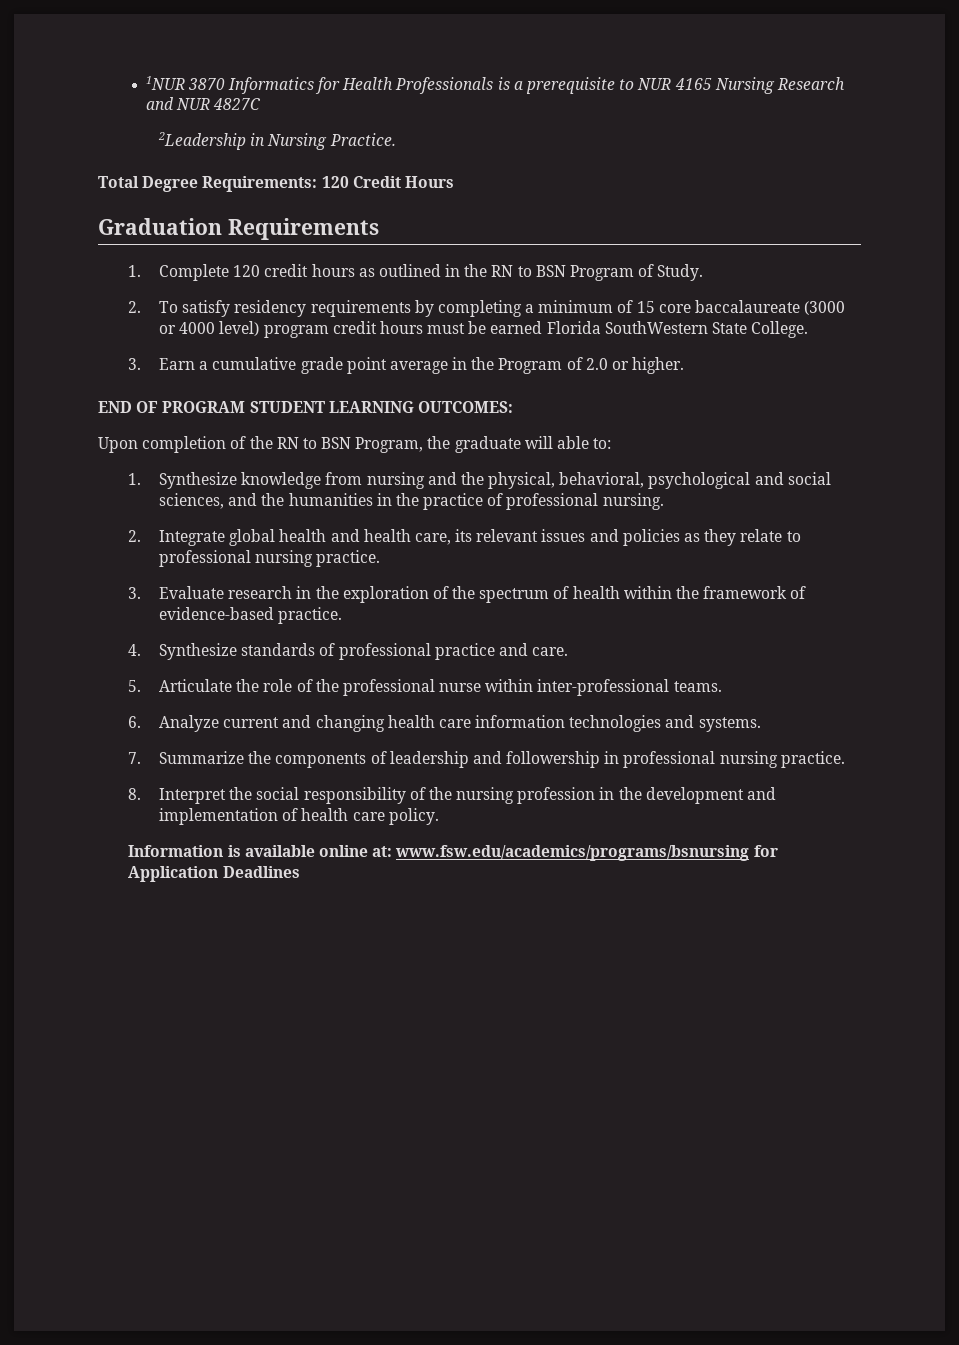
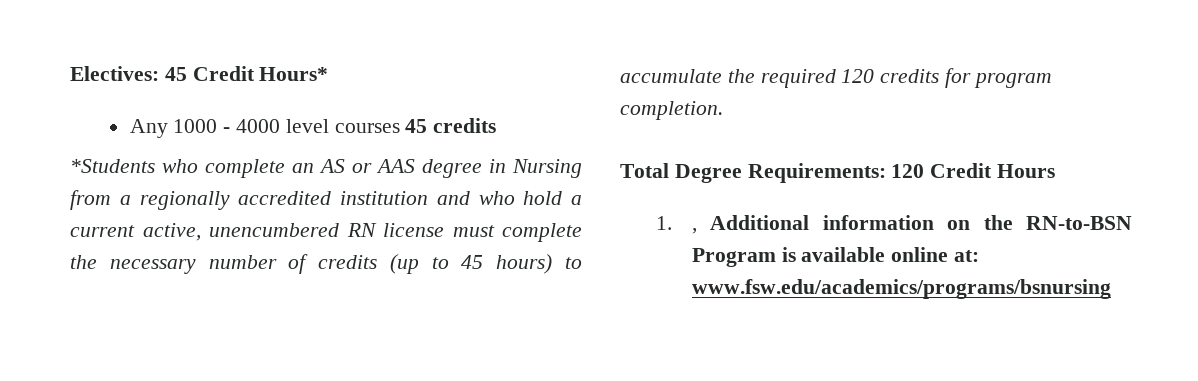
[145,76,845,94] [145,97,261,110] [157,132,396,150] 1NUR 3870 Informatics for Health Professionals is a prerequisite to NUR 4165 Nursing Research and NUR 4827C // 2Leadership in Nursing Practice. -> [70,66,329,81] [129,118,497,138] [70,159,582,178] [70,190,582,210] [70,223,582,242] [70,254,582,274] [620,68,1052,88] [620,101,723,120] Electives: 45 Credit Hours* // Any 1000 - 4000 level courses 45 credits // *Students who complete an AS or AAS degree in Nursing from a regionally accredited institution and who hold a current active, unencumbered RN license must complete the necessary number of credits (up to 45 hours) to accumulate the required 120 credits for program completion.
[98,218,379,240] [128,264,704,281] [128,300,846,317] [158,321,809,338] [128,357,685,374] [98,401,513,413] [98,436,612,453] [128,472,831,489] [158,493,664,510] [128,529,801,546] [158,550,381,567] [128,586,807,603] [158,607,343,624] [128,643,569,660] [128,679,722,696] [128,715,761,732] [128,751,845,768] [128,787,776,804] [158,808,439,825] [128,845,224,857] // Graduation Requirements // 1. Complete 120 credit hours as outlined in the RN to BSN Program of Study. // 2. To satisfy residency requirements by completing a minimum of 15 core baccalaureate (3000 or 4000 level) program credit hours must be earned Florida SouthWestern State College. // 3. Earn a cumulative grade point average in the Program of 2.0 or higher. // END OF PROGRAM STUDENT LEARNING OUTCOMES: // Upon completion of the RN to BSN Program, the graduate will able to: // 1. Synthesize knowledge from nursing and the physical, behavioral, psychological and social sciences, and the humanities in the practice of professional nursing. // 2. Integrate global health and health care, its relevant issues and policies as they relate to professional nursing practice. // 3. Evaluate research in the exploration of the spectrum of health within the framework of evidence-based practice. // 4. Synthesize standards of professional practice and care. // 5. Articulate the role of the professional nurse within inter-professional teams. // 6. Analyze current and changing health care information technologies and systems. // 7. Summarize the components of leadership and followership in professional nursing practice. // 8. Interpret the social responsibility of the nursing profession in the development and implementation of health care policy. // Information -> [655,215,1132,234] [691,248,776,267] // 1. , Additional information on the RN-to-BSN Program
[753,845,778,857] [128,866,300,882] for Application Deadlines -> (1111, 289) none

